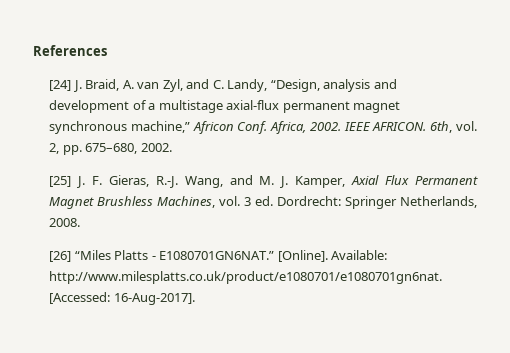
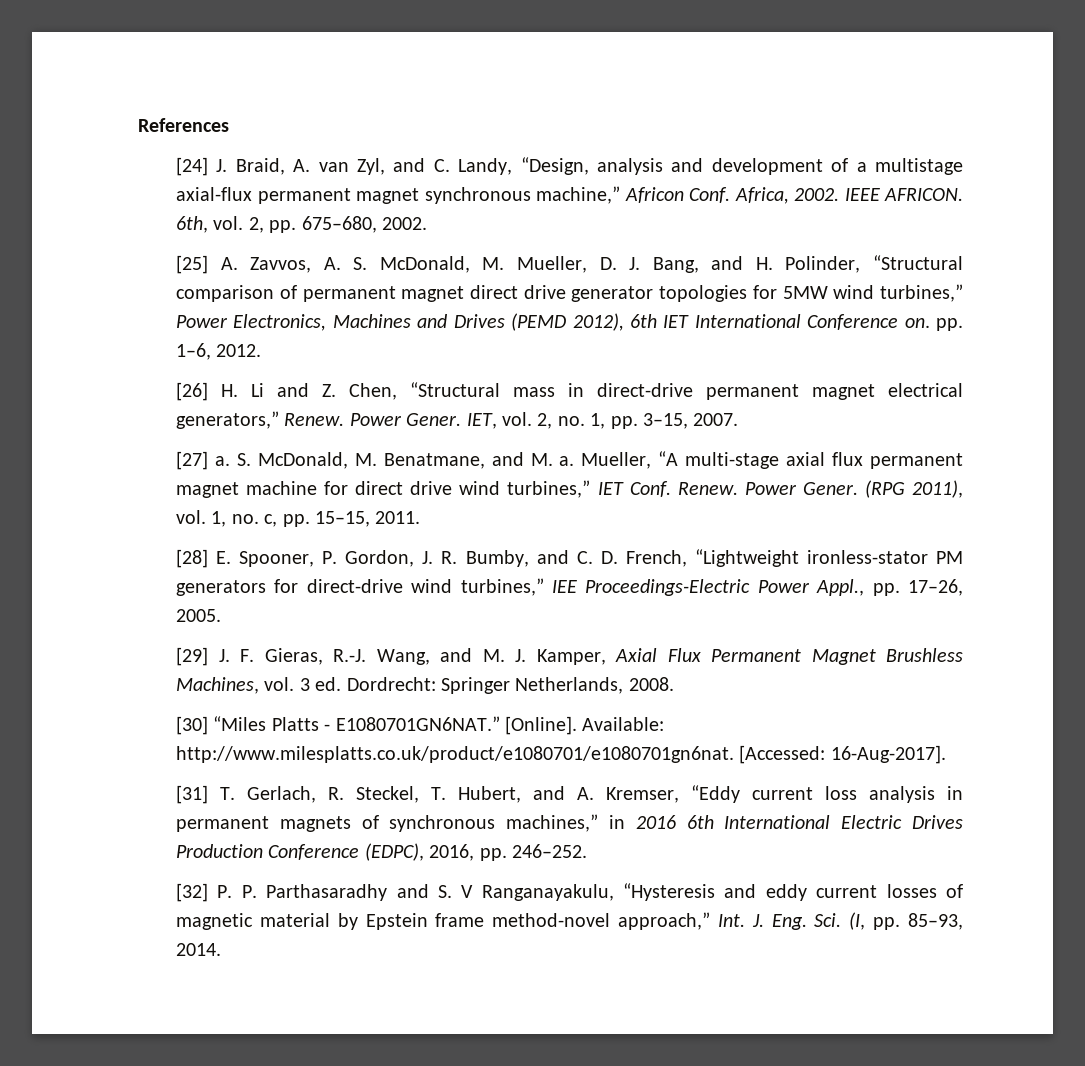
(72, 181) none -> [220,255,963,273] [176,284,963,302] [176,313,963,331] [176,343,262,360] [176,382,963,401] [176,411,739,429] [176,451,964,470] [176,480,964,498] [176,510,421,527] [176,549,963,568] [176,578,963,596] [176,609,222,622] [176,647,209,666] A. Zavvos, A. S. McDonald, M. Mueller, D. J. Bang, and H. Polinder, “Structural comparison of permanent magnet direct drive generator topologies for 5MW wind turbines,” Power Electronics, Machines and Drives (PEMD 2012), 6th IET International Conference on. pp. 1–6, 2012. // [26] H. Li and Z. Chen, “Structural mass in direct-drive permanent magnet electrical generators,” Renew. Power Gener. IET, vol. 2, no. 1, pp. 3–15, 2007. // [27] a. S. McDonald, M. Benatmane, and M. a. Mueller, “A multi-stage axial flux permanent magnet machine for direct drive wind turbines,” IET Conf. Renew. Power Gener. (RPG 2011), vol. 1, no. c, pp. 15–15, 2011. // [28] E. Spooner, P. Gordon, J. R. Bumby, and C. D. French, “Lightweight ironless-stator PM generators for direct-drive wind turbines,” IEE Proceedings-Electric Power Appl., pp. 17–26, 2005. // [29]
[49,251,72,262] [26] -> [176,716,209,735] [30]
(195, 299) none -> [176,785,963,804] [176,814,964,832] [176,843,588,861] [176,883,963,902] [176,912,963,930] [176,943,222,956] // [31] T. Gerlach, R. Steckel, T. Hubert, and A. Kremser, “Eddy current loss analysis in permanent magnets of synchronous machines,” in 2016 6th International Electric Drives Production Conference (EDPC), 2016, pp. 246–252. // [32] P. P. Parthasaradhy and S. V Ranganayakulu, “Hysteresis and eddy current losses of magnetic material by Epstein frame method-novel approach,” Int. J. Eng. Sci. (I, pp. 85–93, 2014.

